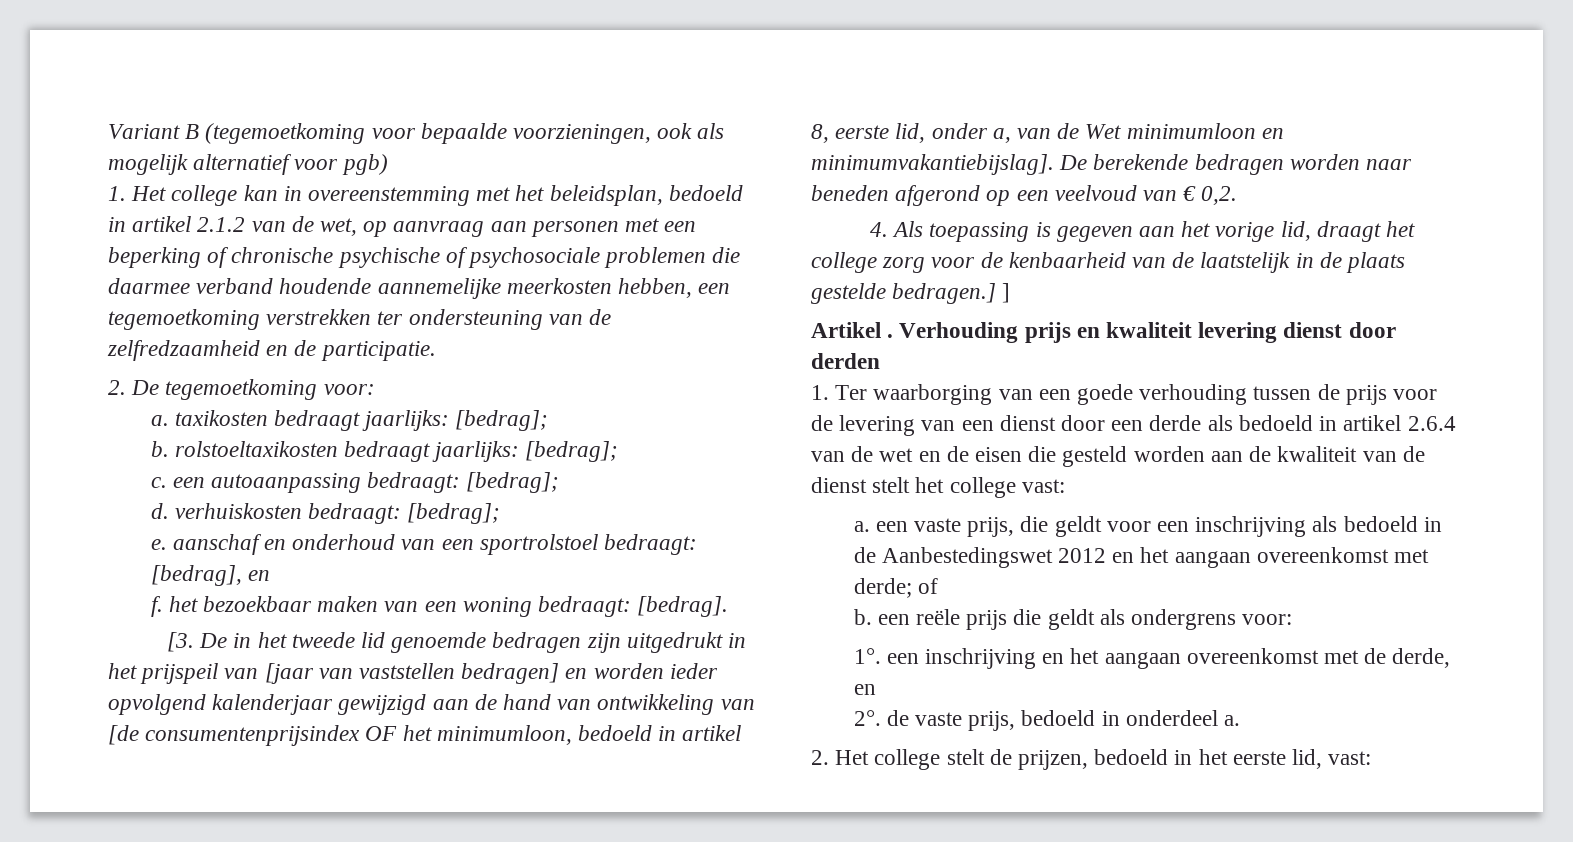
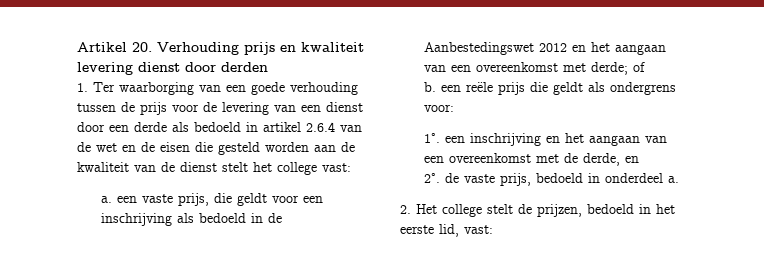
[108,123,725,144] [108,154,388,175] [108,185,743,206] [108,216,697,237] [108,247,741,268] [108,278,731,299] [108,309,612,330] [107,340,436,361] [108,379,375,400] [150,410,549,431] [150,441,619,462] [150,472,560,493] [150,503,501,524] [150,534,698,555] [150,565,270,586] [150,596,729,617] [166,632,747,653] [108,663,718,684] [108,694,755,715] [108,725,742,746] [811,123,1284,143] [811,154,1413,175] [811,185,1238,206] [869,221,1416,242] [811,252,1406,273] [811,283,1011,304] [811,322,894,338] Variant B (tegemoetkoming voor bepaalde voorzieningen, ook als mogelijk alternatief voor pgb) // 1. Het college kan in overeenstemming met het beleidsplan, bedoeld in artikel 2.1.2 van de wet, op aanvraag aan personen met een beperking of chronische psychische of psychosociale problemen die daarmee verband houdende aannemelijke meerkosten hebben, een tegemoetkoming verstrekken ter ondersteuning van de zelfredzaamheid en de participatie. // 2. De tegemoetkoming voor: // a. taxikosten bedraagt jaarlijks: [bedrag]; // b. rolstoeltaxikosten bedraagt jaarlijks: [bedrag]; // c. een autoaanpassing bedraagt: [bedrag]; // d. verhuiskosten bedraagt: [bedrag]; // e. aanschaf en onderhoud van een sportrolstoel bedraagt: [bedrag], en // f. het bezoekbaar maken van een woning bedraagt: [bedrag]. // [3. De in het tweede lid genoemde bedragen zijn uitgedrukt in het prijspeil van [jaar van vaststellen bedragen] en worden ieder opvolgend kalenderjaar gewijzigd aan de hand van ontwikkeling van [de consumentenprijsindex OF het minimumloon, bedoeld in artikel 8, eerste lid, onder a, van de Wet minimumloon en minimumvakantiebijslag]. De berekende bedragen worden naar beneden afgerond op een veelvoud van € 0,2. // 4. Als toepassing is gegeven aan het vorige lid, draagt het college zorg voor de kenbaarheid van de laatstelijk in de plaats gestelde bedragen.] ] // Artikel . -> [77,42,152,52] Artikel 20.
(1251, 559) none -> [423,65,471,72] van een
(1181, 660) none -> [644,136,667,143] [423,156,444,163] van een

